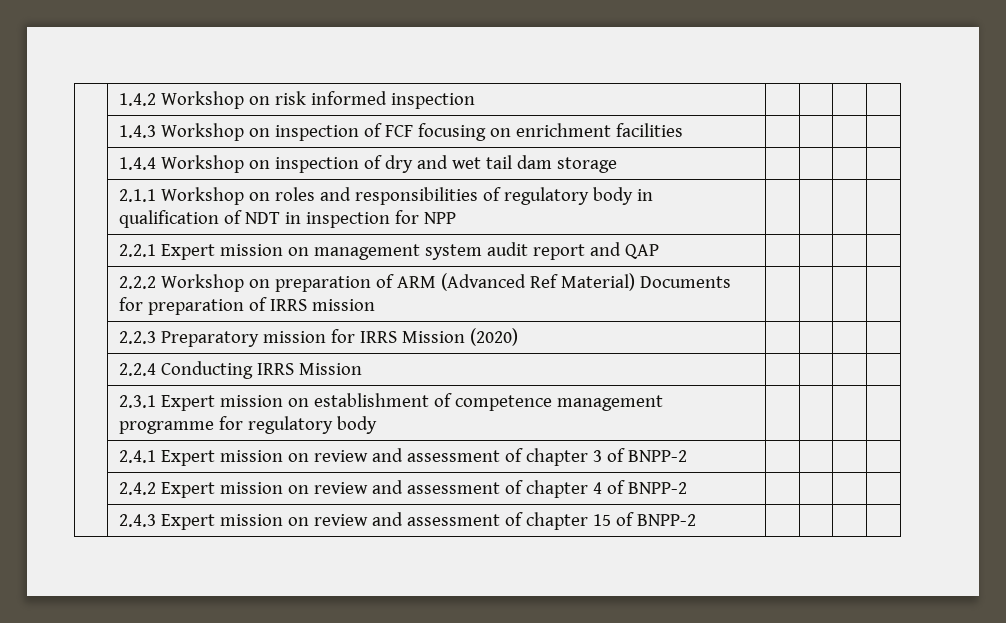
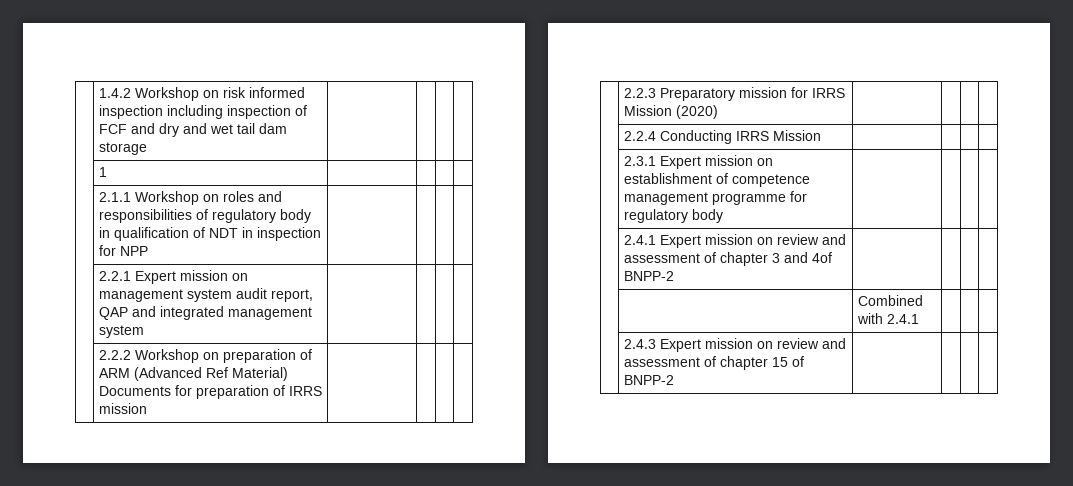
[119,123,684,141] [119,155,618,173] | | | | // | 1.4.3 Workshop on inspection of FCF focusing on enrichment facilities | | | | // | 1.4.4 Workshop on inspection of dry and wet tail dam storage -> [166,105,307,119] [98,123,287,137] [98,142,147,155] [98,167,107,177] including inspection of FCF and dry and wet tail dam storage | | | | // | 1
[533,242,660,260] report and QAP -> [270,289,313,302] [98,306,312,320] [98,325,144,338] report, QAP and integrated management system
[607,448,688,462] [119,480,688,498] of BNPP-2 | | | | // | 2.4.2 Expert mission on review and assessment of chapter 4 of BNPP-2 | -> [783,252,832,263] [623,271,674,281] [857,295,923,306] [856,313,919,324] and 4of BNPP-2 | | | | // | | Combined with 2.4.1

